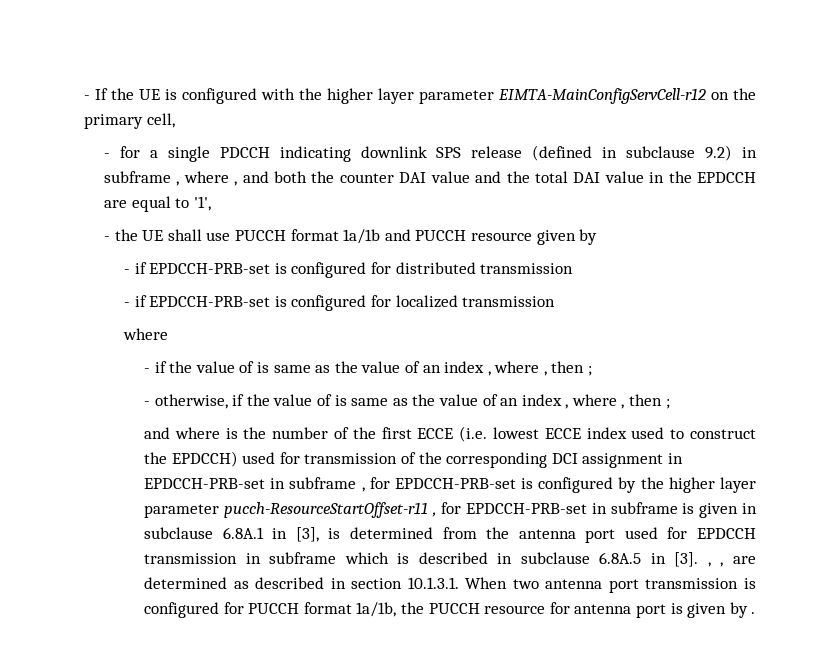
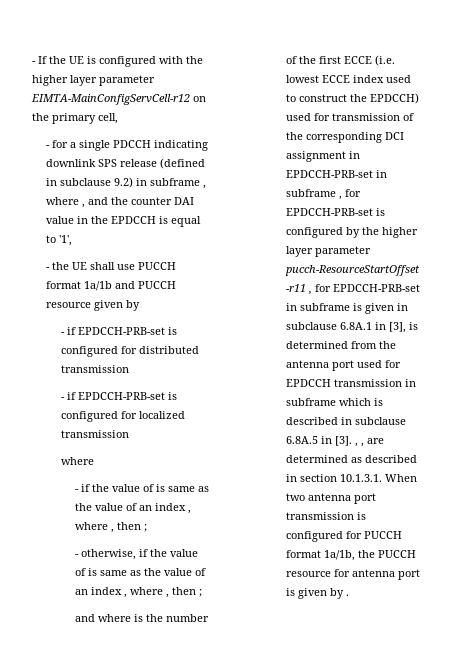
[274,171,308,183] both -> (109, 201) none
[475,171,644,183] and the total DAI value -> (75, 220) none
[104,200,128,208] are -> [159,216,169,224] is

